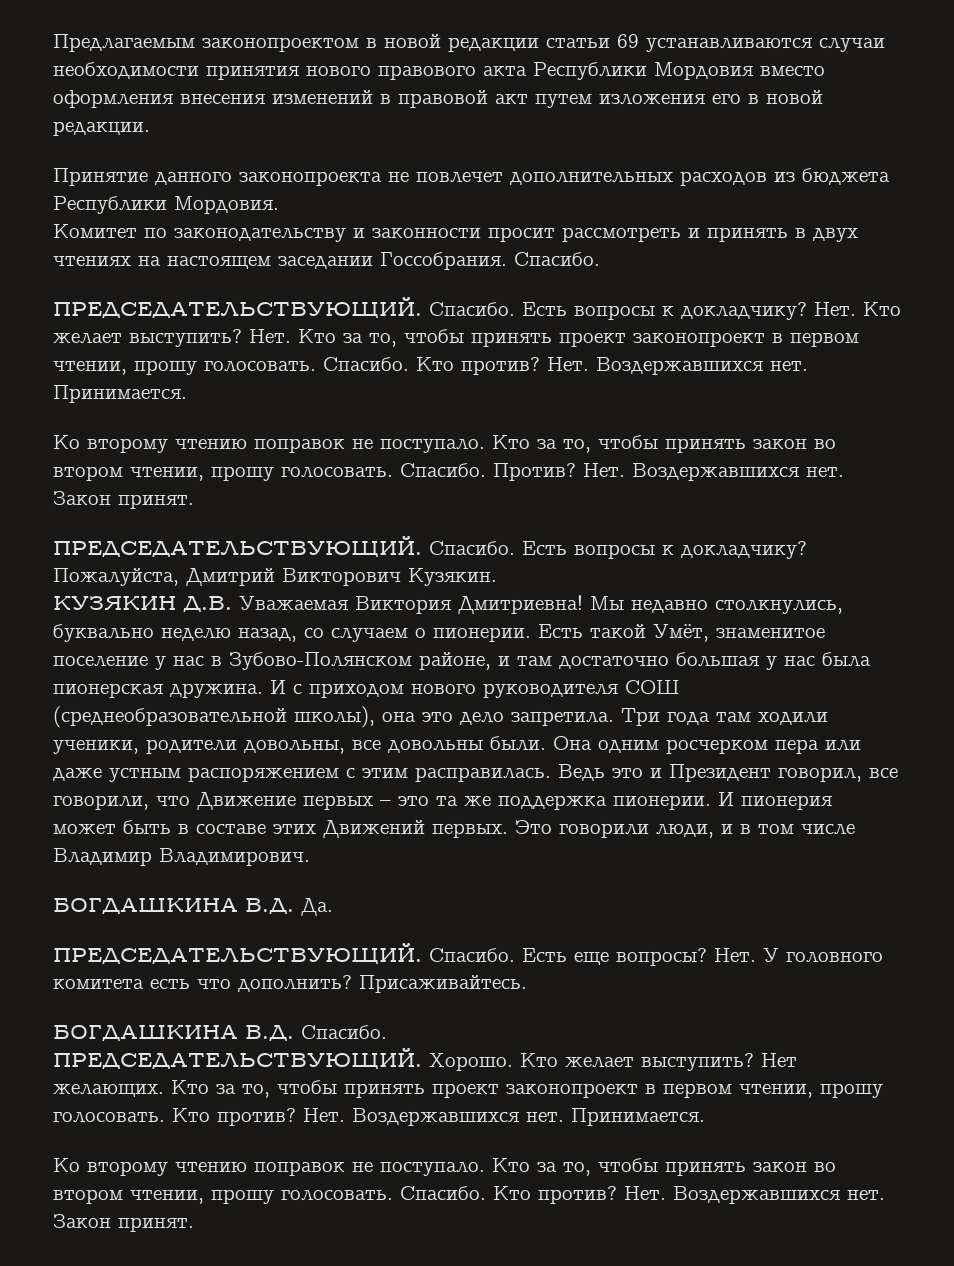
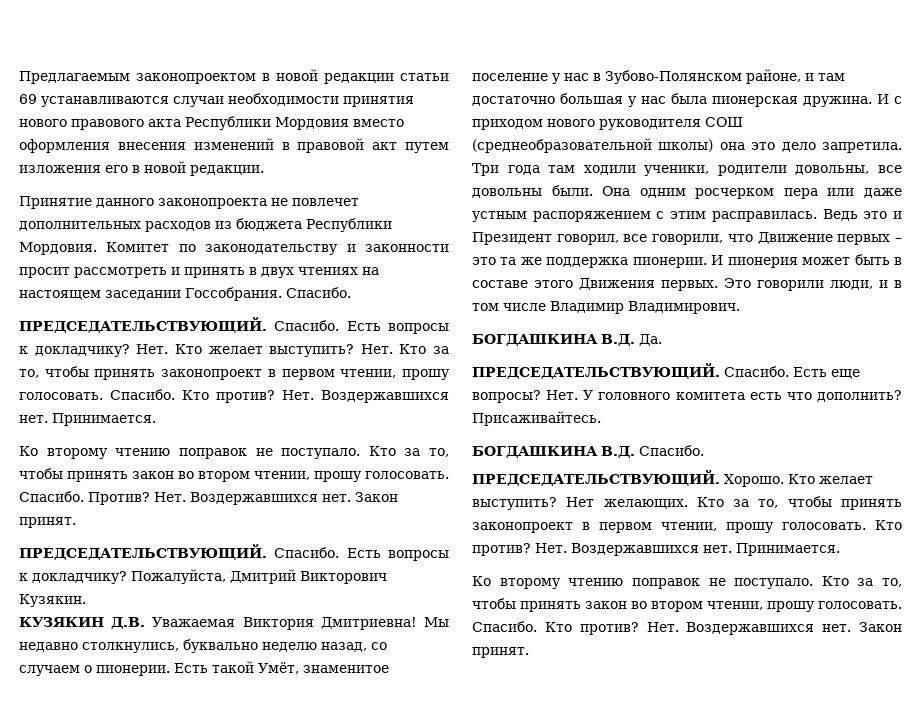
(279, 205) // -> (97, 248) none
[559,332,626,347] проект -> (156, 374) none
[294,706,375,728] школы), -> [658,139,714,152] школы)
[273,820,425,838] этих Движений -> [534,278,655,290] этого Движения
[432,1083,499,1098] проект -> (902, 504) none

